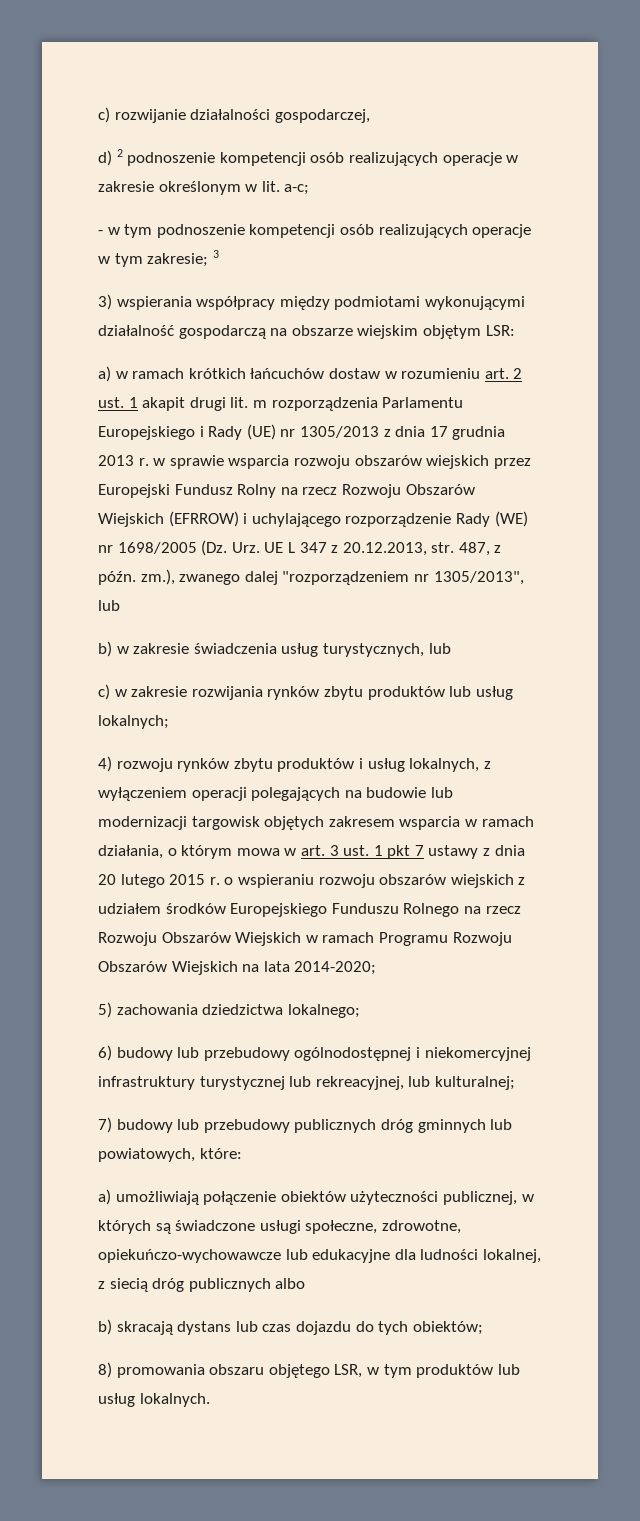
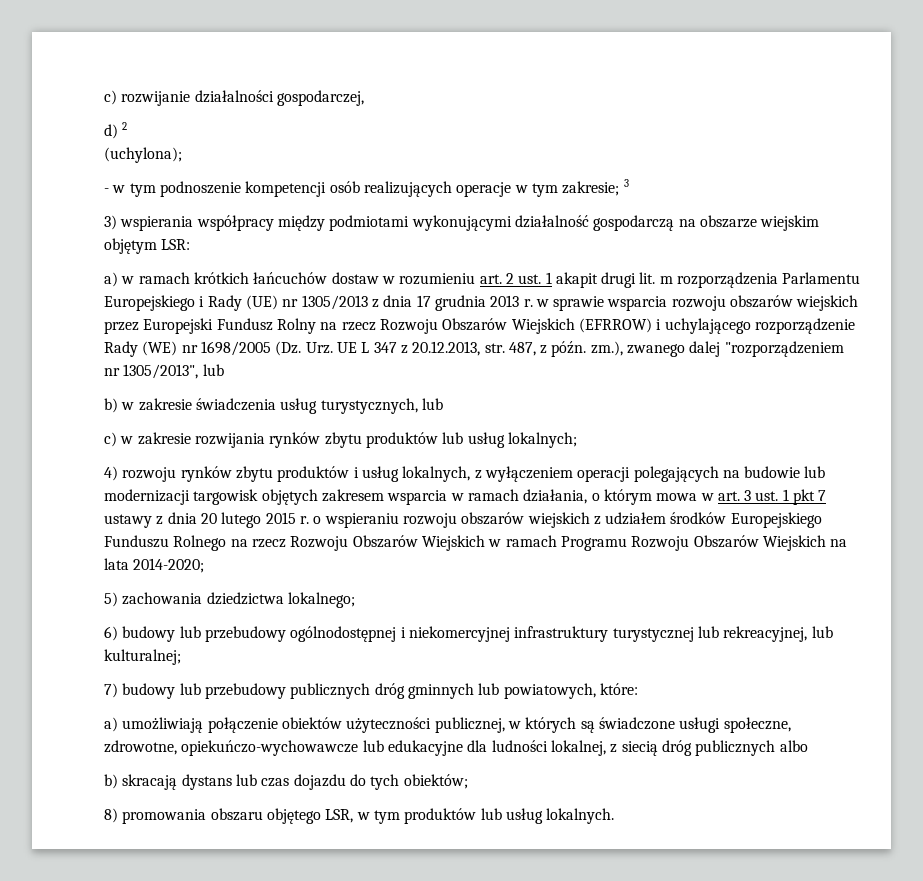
[127,152,519,166] [98,181,310,195] podnoszenie kompetencji osób realizujących operacje w zakresie określonym w lit. a-c; -> [104,147,182,163] // (uchylona);

